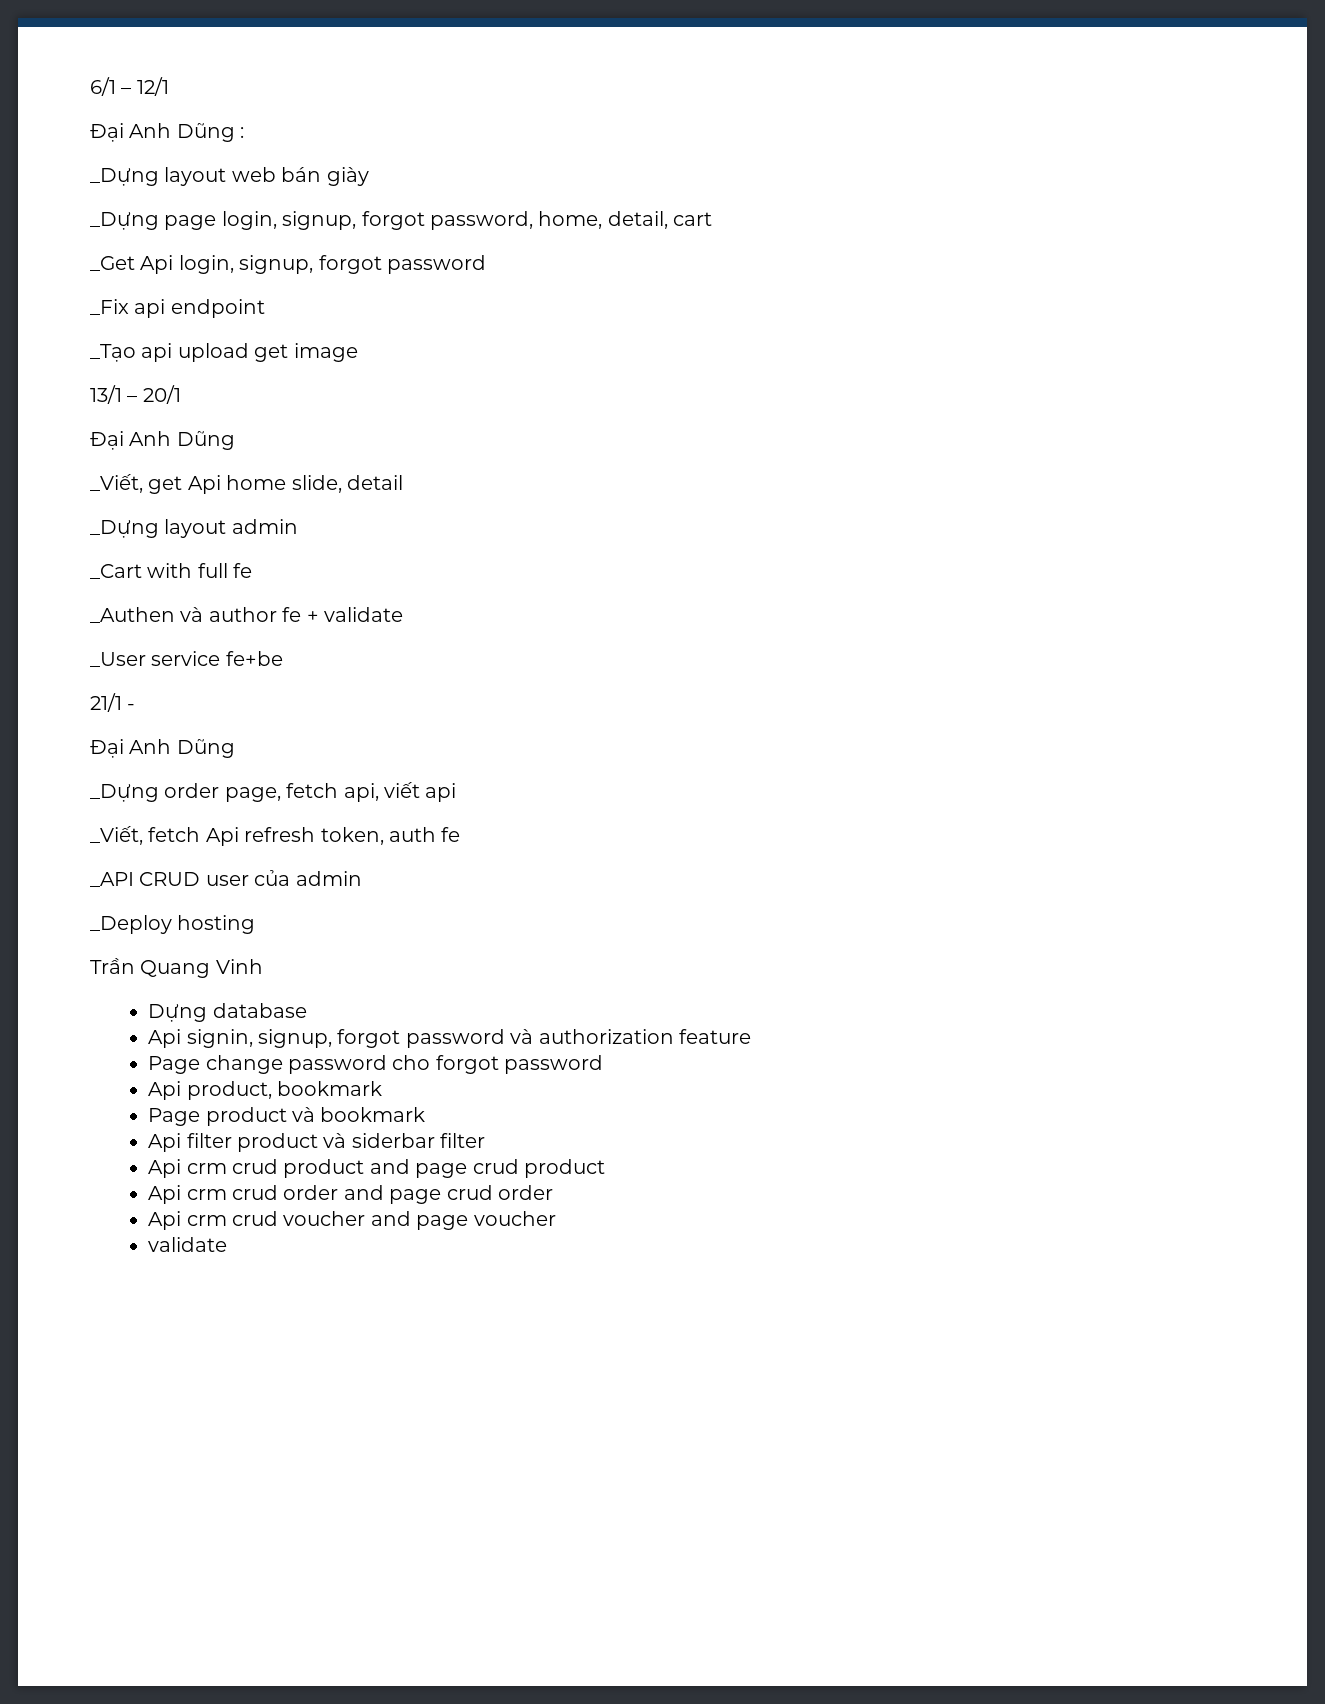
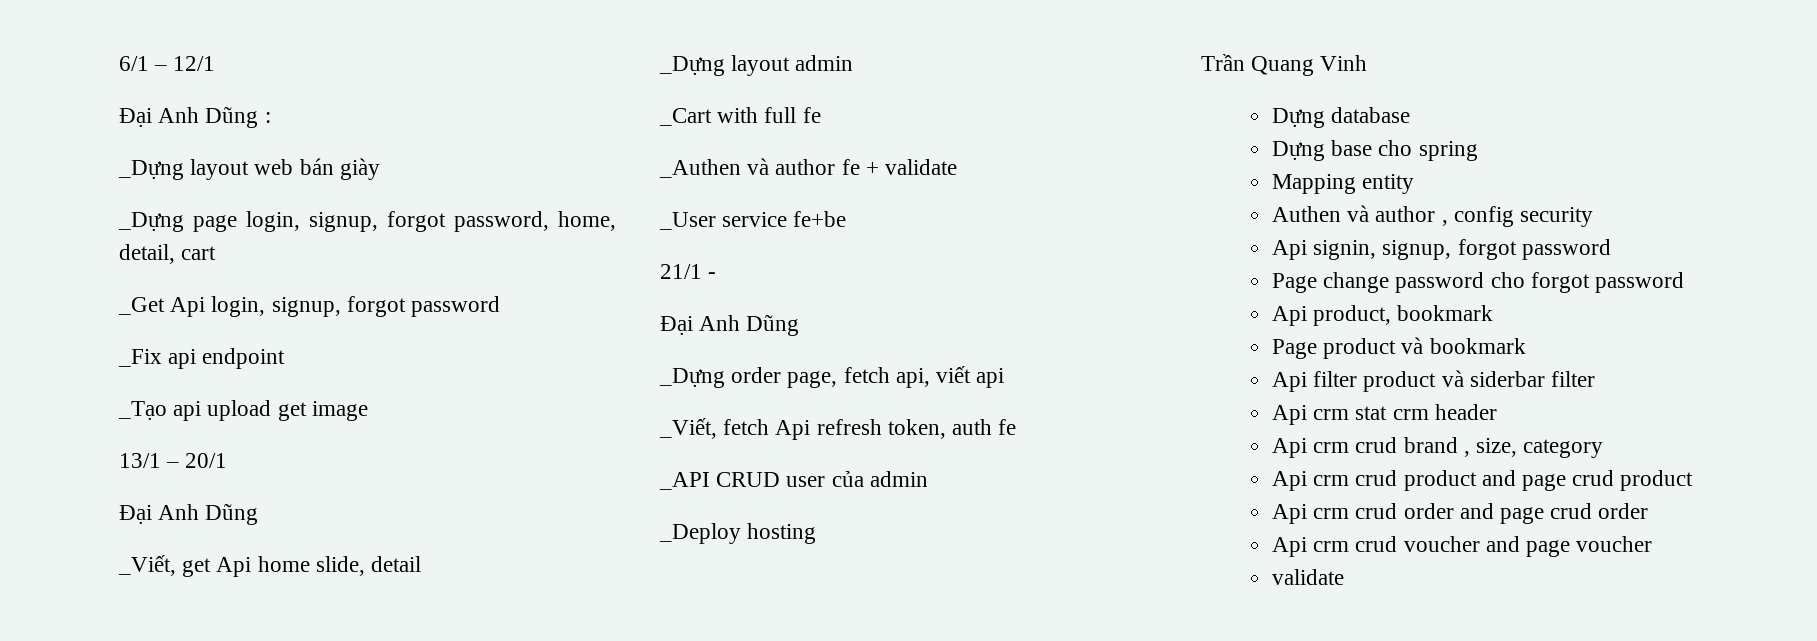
(307, 1010) none -> [1271,140,1478,161] [1271,174,1415,194] [1271,205,1594,227] // Dựng base cho spring // Mapping entity // Authen và author , config security
[510,1029,751,1044] và authorization feature -> (1611, 249) none
(486, 1140) none -> [1271,404,1497,425] [1271,437,1604,458] // Api crm stat crm header // Api crm crud brand , size, category

